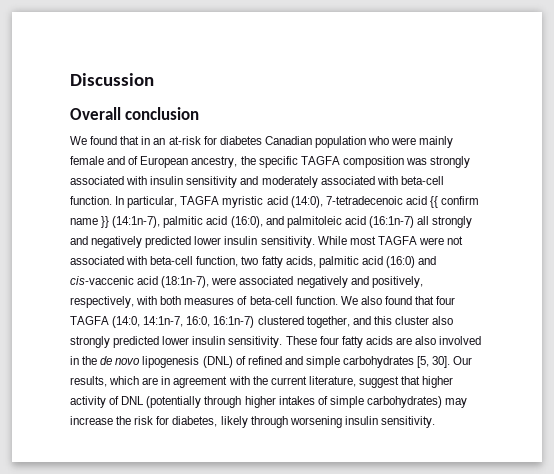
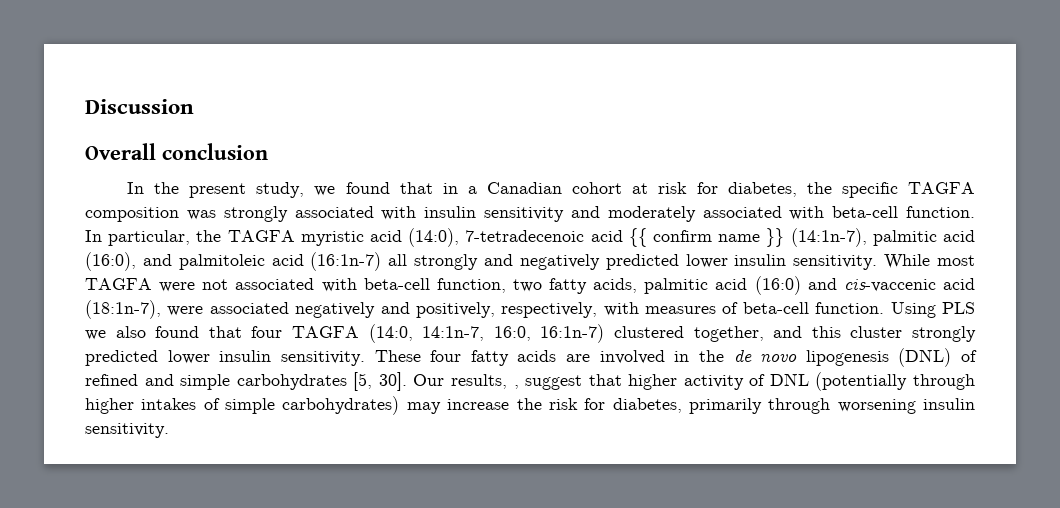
[70,136,454,148] [70,156,238,168] We found that in an at-risk for diabetes Canadian population who were mainly female and of European ancestry, -> [126,182,797,198] In the present study, we found that in a Canadian cohort at risk for diabetes,
(178, 202) none -> [196,230,222,242] the
[160,296,182,305] both -> (639, 309) none
[340,296,358,305] We -> [890,302,975,318] [85,330,106,340] Using PLS we
[432,316,454,325] also -> (903, 332) none
[415,336,437,345] also -> (590, 358) none
[109,376,356,388] which are in agreement with the current literature, -> [513,385,519,389] ,
[220,416,248,428] likely -> [688,398,762,414] primarily

